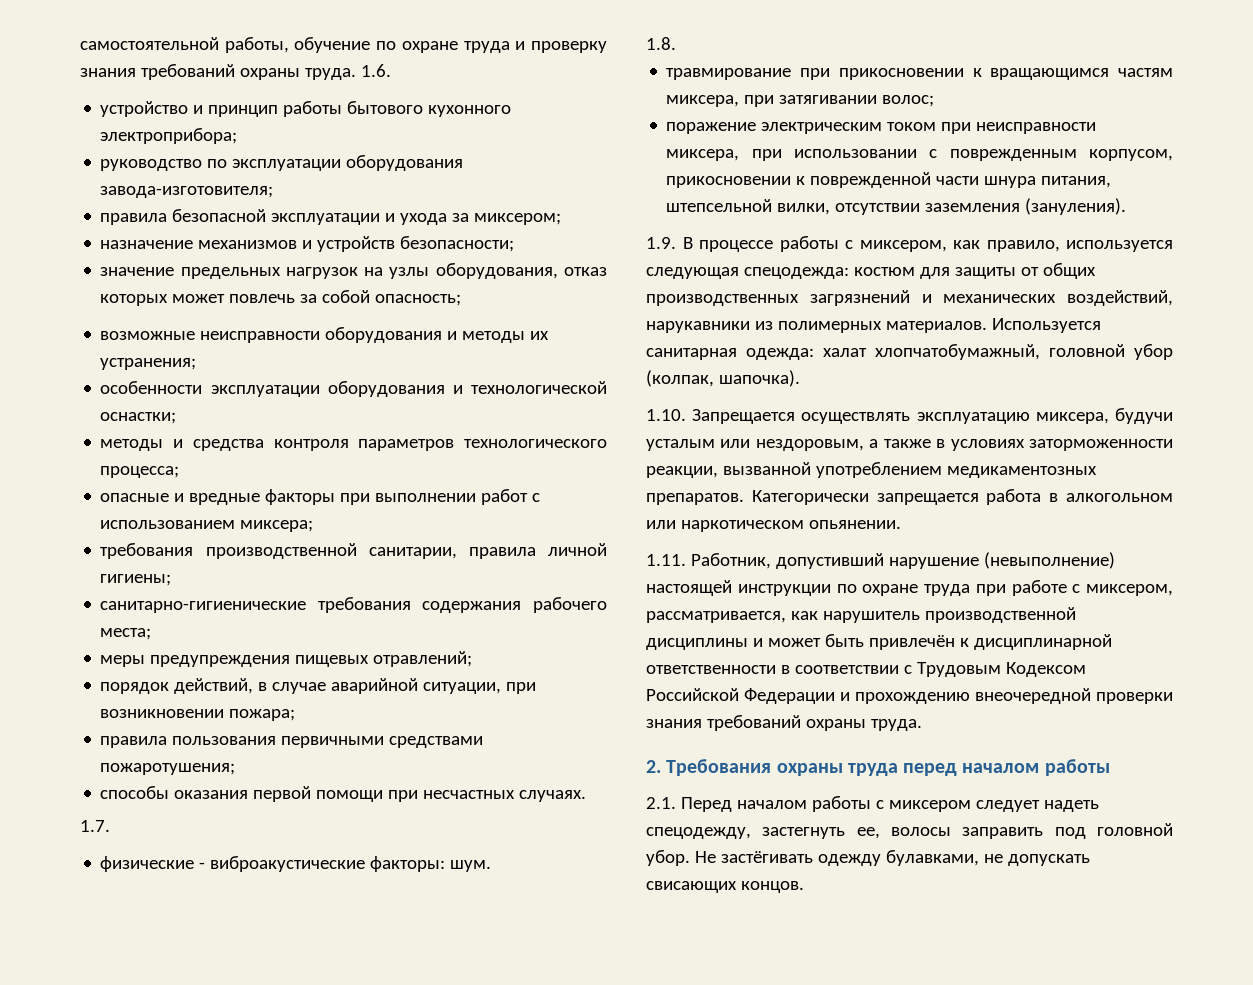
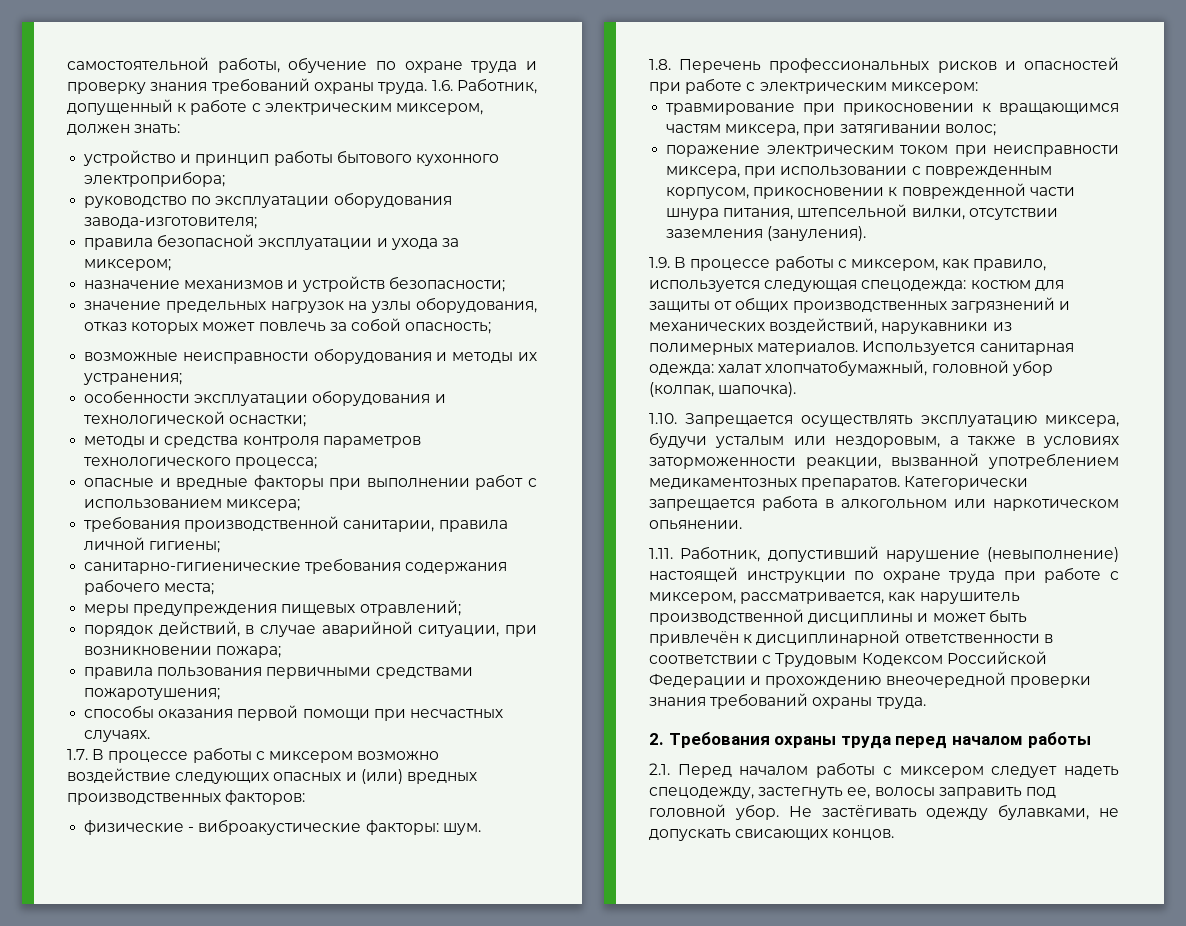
(391, 70) none -> [456,78,537,94] [67,99,483,115] [67,124,181,135] Работник, допущенный к работе с электрическим миксером, должен знать:
(110, 826) none -> [92,747,440,763] [67,768,477,784] [67,790,306,805] В процессе работы с миксером возможно воздействие следующих опасных и (или) вредных производственных факторов:
(676, 43) none -> [679,57,1119,73] [649,78,978,94] Перечень профессиональных рисков и опасностей при работе с электрическим миксером:

